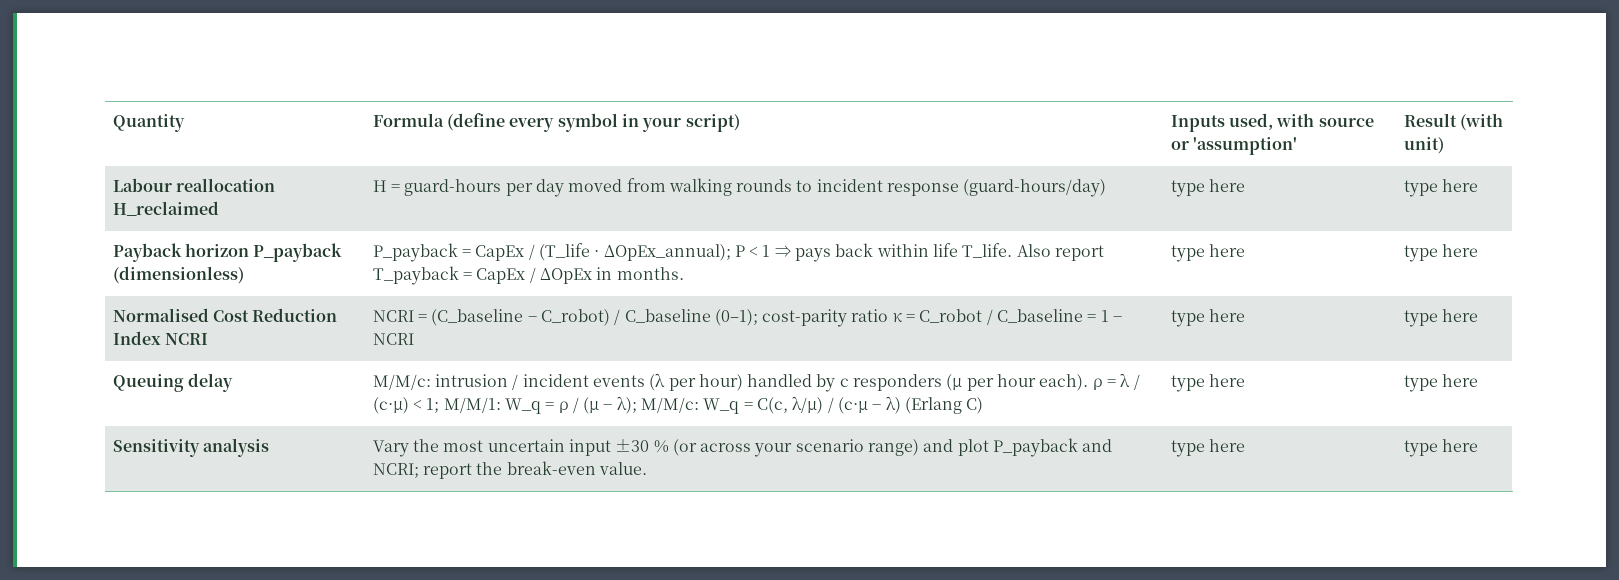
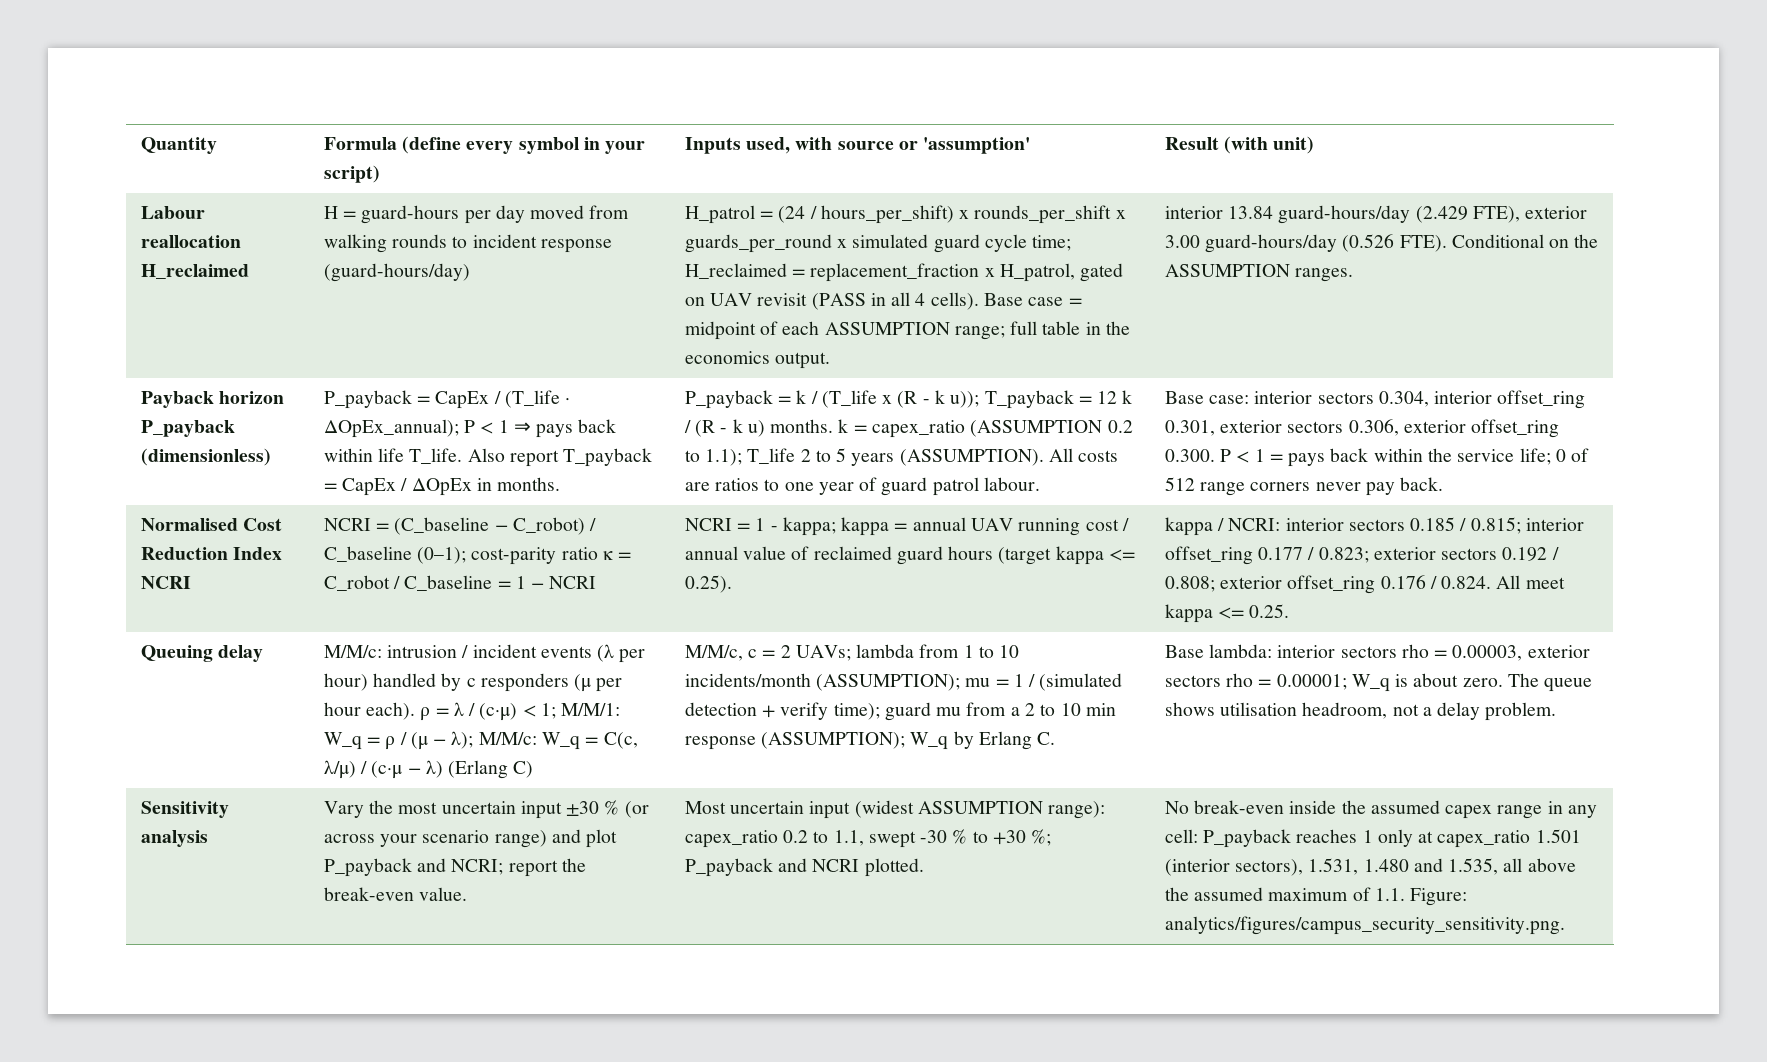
[1170,179,1245,197] [1403,179,1478,197] type here | type here -> [684,205,1126,224] [684,234,1072,253] [684,263,1124,282] [684,292,1082,310] [684,321,1130,340] [684,351,831,369] [1164,205,1588,224] [1164,234,1599,253] [1164,264,1354,282] H_patrol = (24 / hours_per_shift) x rounds_per_shift x guards_per_round x simulated guard cycle time; H_reclaimed = replacement_fraction x H_patrol, gated on UAV revisit (PASS in all 4 cells). Base case = midpoint of each ASSUMPTION range; full table in the economics output. | interior 13.84 guard-hours/day (2.429 FTE), exterior 3.00 guard-hours/day (0.526 FTE). Conditional on the ASSUMPTION ranges.
[1170,244,1245,262] [1403,244,1478,262] type here | type here -> [684,390,1133,409] [683,419,1133,438] [684,448,1119,466] [684,477,1040,496] [1164,390,1586,409] [1164,419,1560,438] [1164,448,1590,467] [1164,477,1444,496] P_payback = k / (T_life x (R - k u)); T_payback = 12 k / (R - k u) months. k = capex_ratio (ASSUMPTION 0.2 to 1.1); T_life 2 to 5 years (ASSUMPTION). All costs are ratios to one year of guard patrol labour. | Base case: interior sectors 0.304, interior offset_ring 0.301, exterior sectors 0.306, exterior offset_ring 0.300. P < 1 = pays back within the service life; 0 of 512 range corners never pay back.
[1170,309,1245,327] [1403,309,1478,327] type here | type here -> [684,517,1129,536] [684,546,1135,565] [684,575,732,593] [1164,517,1584,536] [1164,546,1559,565] [1164,575,1565,594] [1164,604,1290,623] NCRI = 1 - kappa; kappa = annual UAV running cost / annual value of reclaimed guard hours (target kappa <= 0.25). | kappa / NCRI: interior sectors 0.185 / 0.815; interior offset_ring 0.177 / 0.823; exterior sectors 0.192 / 0.808; exterior offset_ring 0.176 / 0.824. All meet kappa <= 0.25.
[1170,374,1245,392] [1403,374,1478,392] type here | type here -> [684,644,1020,661] [684,673,1123,691] [684,702,1116,721] [684,731,1056,750] [1164,644,1590,661] [1164,673,1593,692] [1164,702,1557,721] M/M/c, c = 2 UAVs; lambda from 1 to 10 incidents/month (ASSUMPTION); mu = 1 / (simulated detection + verify time); guard mu from a 2 to 10 min response (ASSUMPTION); W_q by Erlang C. | Base lambda: interior sectors rho = 0.00003, exterior sectors rho = 0.00001; W_q is about zero. The queue shows utilisation headroom, not a delay problem.
[1170,439,1245,457] [1403,439,1478,457] type here | type here -> [684,800,1106,819] [684,829,1052,848] [684,858,924,877] [1164,800,1597,819] [1164,829,1581,848] [1164,858,1576,876] [1164,887,1468,906] [1164,916,1565,935] Most uncertain input (widest ASSUMPTION range): capex_ratio 0.2 to 1.1, swept -30 % to +30 %; P_payback and NCRI plotted. | No break-even inside the assumed capex range in any cell: P_payback reaches 1 only at capex_ratio 1.501 (interior sectors), 1.531, 1.480 and 1.535, all above the assumed maximum of 1.1. Figure: analytics/figures/campus_security_sensitivity.png.

